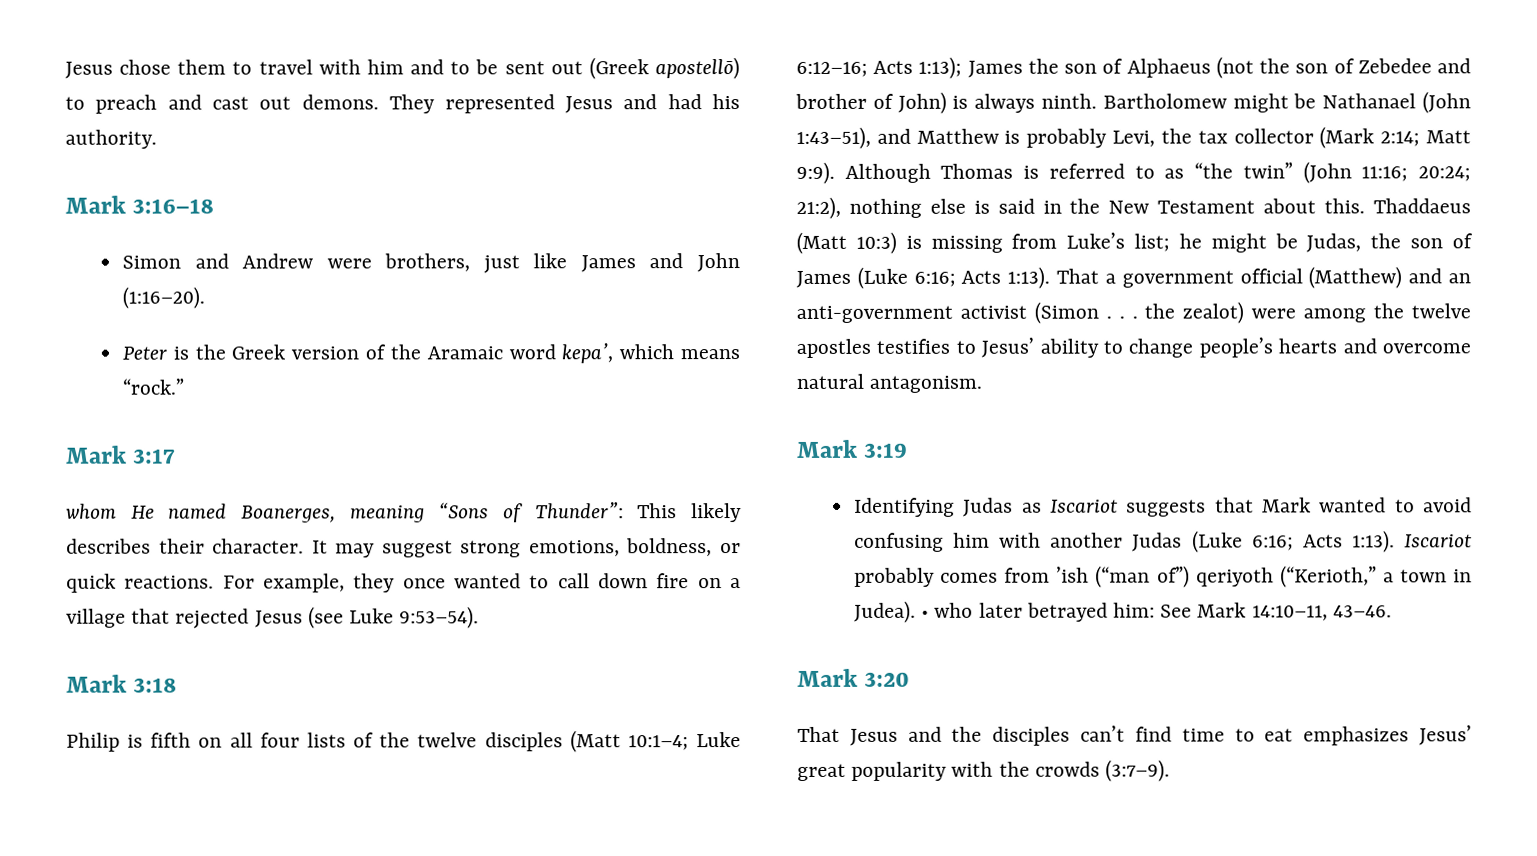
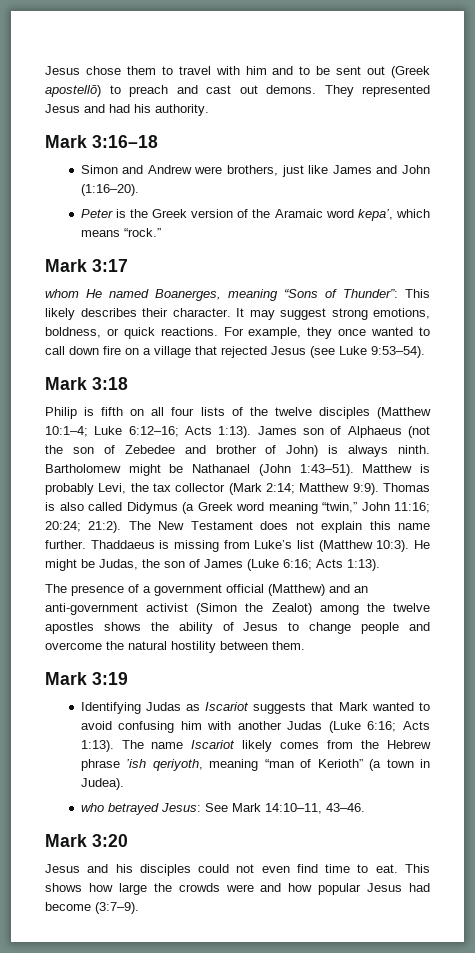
[569,730,621,753] (Matt -> [377,407,431,419] (Matthew
[918,56,1059,79] 1:13); James the -> [218,426,297,438] 1:13). James
[796,126,911,149] 1:43–51), and -> [299,464,354,476] 1:43–51).
[1426,130,1471,144] [796,161,1471,184] [796,196,1471,219] [796,231,1202,254] Matt 9:9). Although Thomas is referred to as “the twin” (John 11:16; 20:24; 21:2), nothing else is said in the New Testament about this. Thaddaeus (Matt 10:3) is missing from Luke’s list; he -> [299,483,430,495] [45,502,430,514] [45,521,431,533] [45,540,431,552] Matthew 9:9). Thomas is also called Didymus (a Greek word meaning “twin,” John 11:16; 20:24; 21:2). The New Testament does not explain this name further. Thaddaeus is missing from Luke’s list (Matthew 10:3). He
[1056,268,1100,284] That -> [45,584,139,596] // The presence of
[1105,301,1471,324] [796,337,1471,358] [796,373,983,393] . . . the zealot) were among the twelve apostles testifies to Jesus’ ability to change people’s hearts and overcome natural antagonism. -> [245,603,431,615] [45,622,431,634] [45,641,305,653] the Zealot) among the twelve apostles shows the ability of Jesus to change people and overcome the natural hostility between them.
[1404,534,1472,548] [854,565,1472,588] [854,600,1156,623] Iscariot probably comes from ’ish (“man of”) qeriyoth (“Kerioth,” a town in Judea). • who later betrayed him: -> [121,740,431,752] [80,759,431,771] [80,778,124,790] [80,803,201,815] The name Iscariot likely comes from the Hebrew phrase ’ish qeriyoth, meaning “man of Kerioth” (a town in Judea). // who betrayed Jesus:
[797,725,1472,746] [797,761,1100,781] That Jesus and the disciples can’t find time to eat emphasizes Jesus’ great popularity with the crowds -> [45,864,430,876] [45,883,430,895] [45,902,91,911] Jesus and his disciples could not even find time to eat. This shows how large the crowds were and how popular Jesus had become

